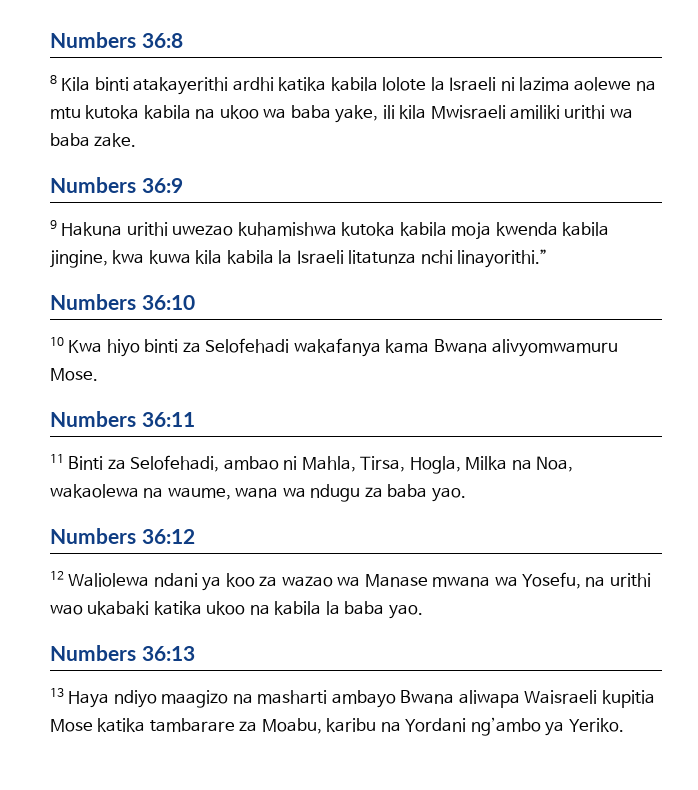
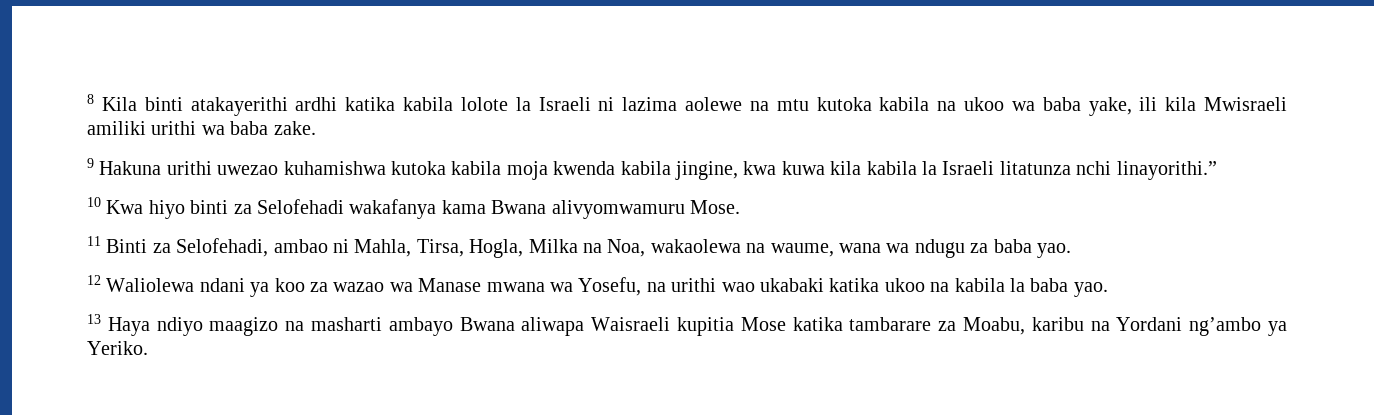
[50,32,183,48] Numbers 36:8 // -> (87, 99) none
[50,177,183,193] // Numbers 36:9 -> (316, 128) none
[50,294,195,310] // Numbers 36:10 -> (1217, 170) none
[50,411,195,427] // Numbers 36:11 -> (740, 207) none
[50,528,195,544] // Numbers 36:12 -> (1071, 250) none
[50,645,195,661] // Numbers 36:13 -> (1108, 289) none

